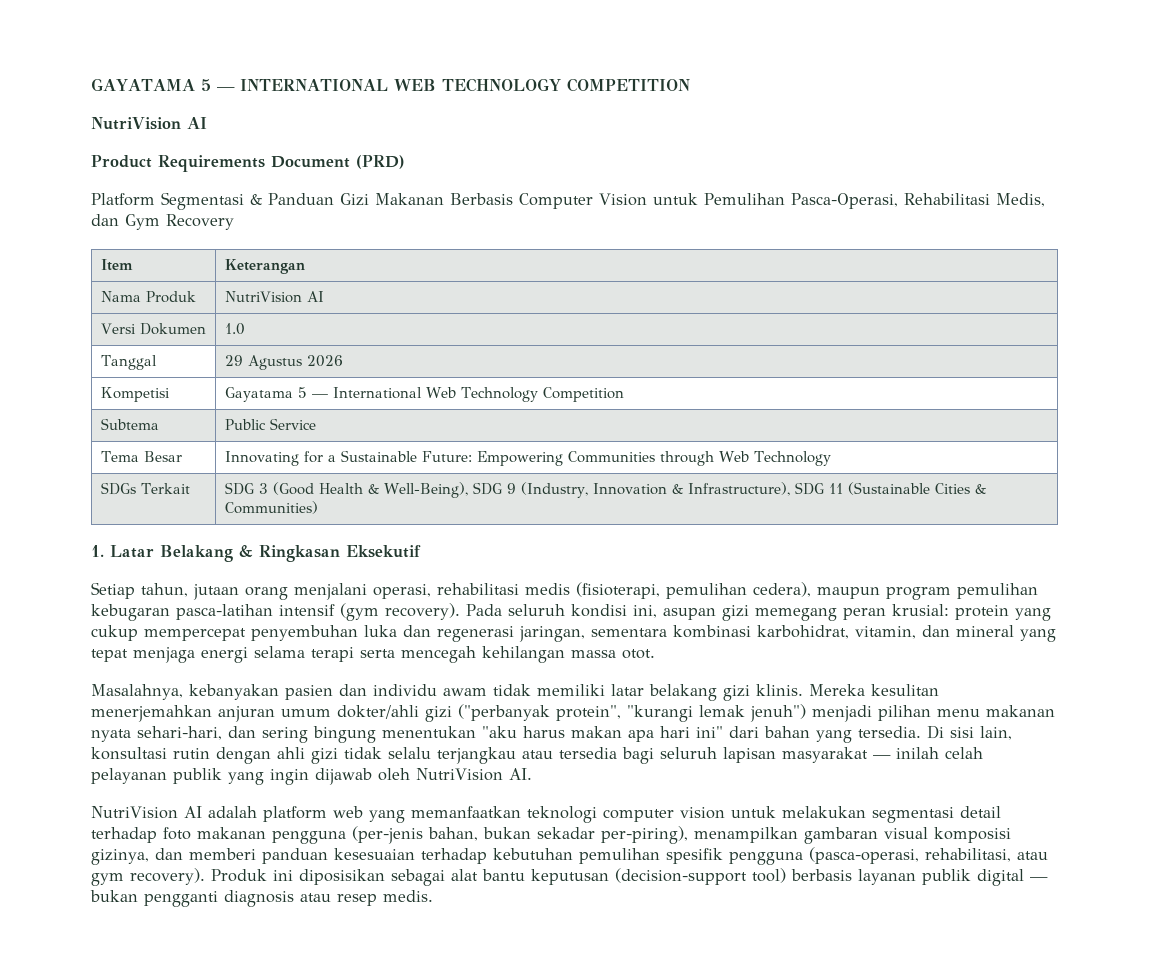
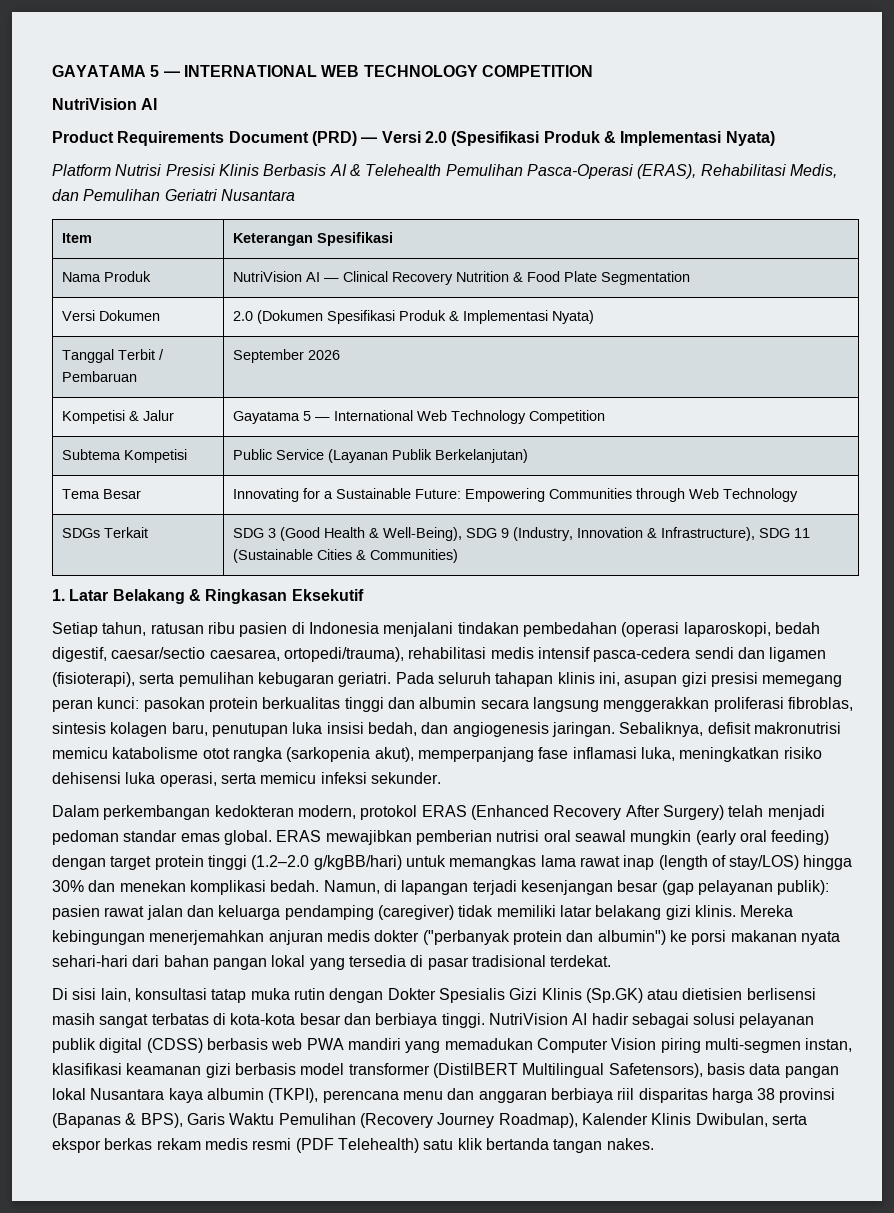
[91,192,1045,210] [91,214,234,230] // Platform Segmentasi & Panduan Gizi Makanan Berbasis Computer Vision untuk Pemulihan Pasca-Operasi, Rehabilitasi Medis, dan Gym Recovery -> [361,131,775,146] [52,164,837,179] [52,189,295,201] — Versi 2.0 (Spesifikasi Produk & Implementasi Nyata) // Platform Nutrisi Presisi Klinis Berbasis AI & Telehealth Pemulihan Pasca-Operasi (ERAS), Rehabilitasi Medis, dan Pemulihan Geriatri Nusantara
(306, 266) none -> [317,232,394,246] Spesifikasi
[101,323,206,335] [225,323,246,335] [101,355,158,370] [225,355,303,370] // Versi Dokumen | 1.0 // Tanggal | 29 Agustus -> [324,271,691,285] [62,310,161,321] [233,310,595,324] [62,349,165,363] [62,371,138,382] [233,349,305,363] — Clinical Recovery Nutrition & Food Plate Segmentation // Versi Dokumen | 2.0 (Dokumen Spesifikasi Produk & Implementasi Nyata) // Tanggal Terbit / Pembaruan | September
(171, 394) none -> [129,410,175,421] & Jalur
(160, 424) none -> [124,449,188,463] Kompetisi
(317, 424) none -> [328,449,529,463] (Layanan Publik Berkelanjutan)
[193,582,1038,600] [91,603,627,621] jutaan orang menjalani operasi, rehabilitasi medis (fisioterapi, pemulihan cedera), maupun program pemulihan kebugaran pasca-latihan intensif (gym recovery). Pada seluruh kondisi -> [150,622,820,637] [52,647,827,662] [52,672,595,687] ratusan ribu pasien di Indonesia menjalani tindakan pembedahan (operasi laparoskopi, bedah digestif, caesar/sectio caesarea, ortopedi/trauma), rehabilitasi medis intensif pasca-cedera sendi dan ligamen (fisioterapi), serta pemulihan kebugaran geriatri. Pada seluruh tahapan klinis
(749, 613) none -> [710,672,758,687] presisi
[892,604,1051,621] [91,625,1056,642] [91,646,655,663] [91,684,487,700] krusial: protein yang cukup mempercepat penyembuhan luka dan regenerasi jaringan, sementara kombinasi karbohidrat, vitamin, dan mineral yang tepat menjaga energi selama terapi serta mencegah kehilangan massa otot. // Masalahnya, kebanyakan pasien dan individu awam -> [97,697,853,712] [52,722,841,737] [52,747,822,762] [52,772,441,787] [52,805,825,820] [52,830,830,845] [52,855,853,870] [52,880,830,895] [52,905,454,920] kunci: pasokan protein berkualitas tinggi dan albumin secara langsung menggerakkan proliferasi fibroblas, sintesis kolagen baru, penutupan luka insisi bedah, dan angiogenesis jaringan. Sebaliknya, defisit makronutrisi memicu katabolisme otot rangka (sarkopenia akut), memperpanjang fase inflamasi luka, meningkatkan risiko dehisensi luka operasi, serta memicu infeksi sekunder. // Dalam perkembangan kedokteran modern, protokol ERAS (Enhanced Recovery After Surgery) telah menjadi pedoman standar emas global. ERAS mewajibkan pemberian nutrisi oral seawal mungkin (early oral feeding) dengan target protein tinggi (1.2–2.0 g/kgBB/hari) untuk memangkas lama rawat inap (length of stay/LOS) hingga 30% dan menekan komplikasi bedah. Namun, di lapangan terjadi kesenjangan besar (gap pelayanan publik): pasien rawat jalan dan keluarga pendamping (caregiver)
[871,684,939,696] kesulitan -> [52,930,145,945] kebingungan
[281,704,1055,722] [91,725,1012,743] [91,747,983,764] [91,768,532,785] [91,806,1001,823] [91,826,1011,844] [91,847,1048,865] [91,868,1048,886] [90,890,433,907] umum dokter/ahli gizi ("perbanyak protein", "kurangi lemak jenuh") menjadi pilihan menu makanan nyata sehari-hari, dan sering bingung menentukan "aku harus makan apa hari ini" dari bahan yang tersedia. Di sisi lain, konsultasi rutin dengan ahli gizi tidak selalu terjangkau atau tersedia bagi seluruh lapisan masyarakat — inilah celah pelayanan publik yang ingin dijawab oleh NutriVision AI. // NutriVision AI adalah platform web yang memanfaatkan teknologi computer vision untuk melakukan segmentasi detail terhadap foto makanan pengguna (per-jenis bahan, bukan sekadar per-piring), menampilkan gambaran visual komposisi gizinya, dan memberi panduan kesesuaian terhadap kebutuhan pemulihan spesifik pengguna (pasca-operasi, rehabilitasi, atau gym recovery). Produk ini diposisikan sebagai alat bantu keputusan (decision-support tool) berbasis layanan publik digital — bukan pengganti diagnosis atau resep medis. -> [326,930,840,945] [52,955,612,970] [52,988,816,1003] [52,1013,815,1028] [52,1038,853,1053] [52,1063,839,1078] [52,1088,836,1103] [52,1113,807,1128] [52,1138,654,1153] medis dokter ("perbanyak protein dan albumin") ke porsi makanan nyata sehari-hari dari bahan pangan lokal yang tersedia di pasar tradisional terdekat. // Di sisi lain, konsultasi tatap muka rutin dengan Dokter Spesialis Gizi Klinis (Sp.GK) atau dietisien berlisensi masih sangat terbatas di kota-kota besar dan berbiaya tinggi. NutriVision AI hadir sebagai solusi pelayanan publik digital (CDSS) berbasis web PWA mandiri yang memadukan Computer Vision piring multi-segmen instan, klasifikasi keamanan gizi berbasis model transformer (DistilBERT Multilingual Safetensors), basis data pangan lokal Nusantara kaya albumin (TKPI), perencana menu dan anggaran berbiaya riil disparitas harga 38 provinsi (Bapanas & BPS), Garis Waktu Pemulihan (Recovery Journey Roadmap), Kalender Klinis Dwibulan, serta ekspor berkas rekam medis resmi (PDF Telehealth) satu klik bertanda tangan nakes.

